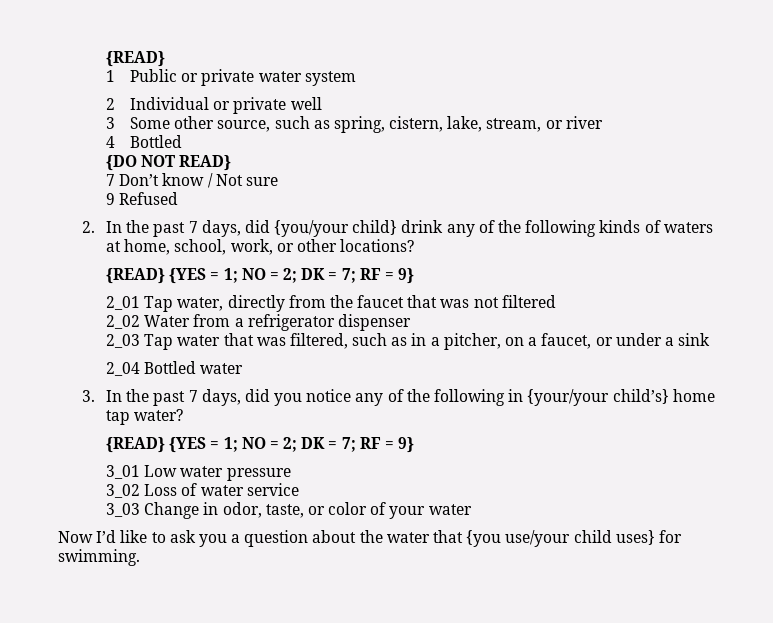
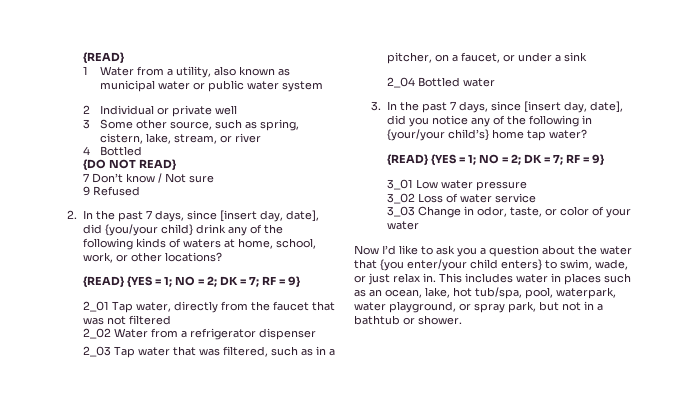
[129,69,255,86] Public or private -> [99,66,290,78] [99,80,244,92] Water from a utility, also known as municipal water or public
(241, 228) none -> [187,210,320,222] since [insert day, date],
(241, 397) none -> [491,101,624,113] since [insert day, date],
[505,530,682,547] [58,549,140,566] use/your child uses} for swimming. -> [407,259,628,271] [354,273,631,285] [354,287,616,299] [354,301,603,313] [354,315,462,325] enter/your child enters} to swim, wade, or just relax in. This includes water in places such as an ocean, lake, hot tub/spa, pool, waterpark, water playground, or spray park, but not in a bathtub or shower.

